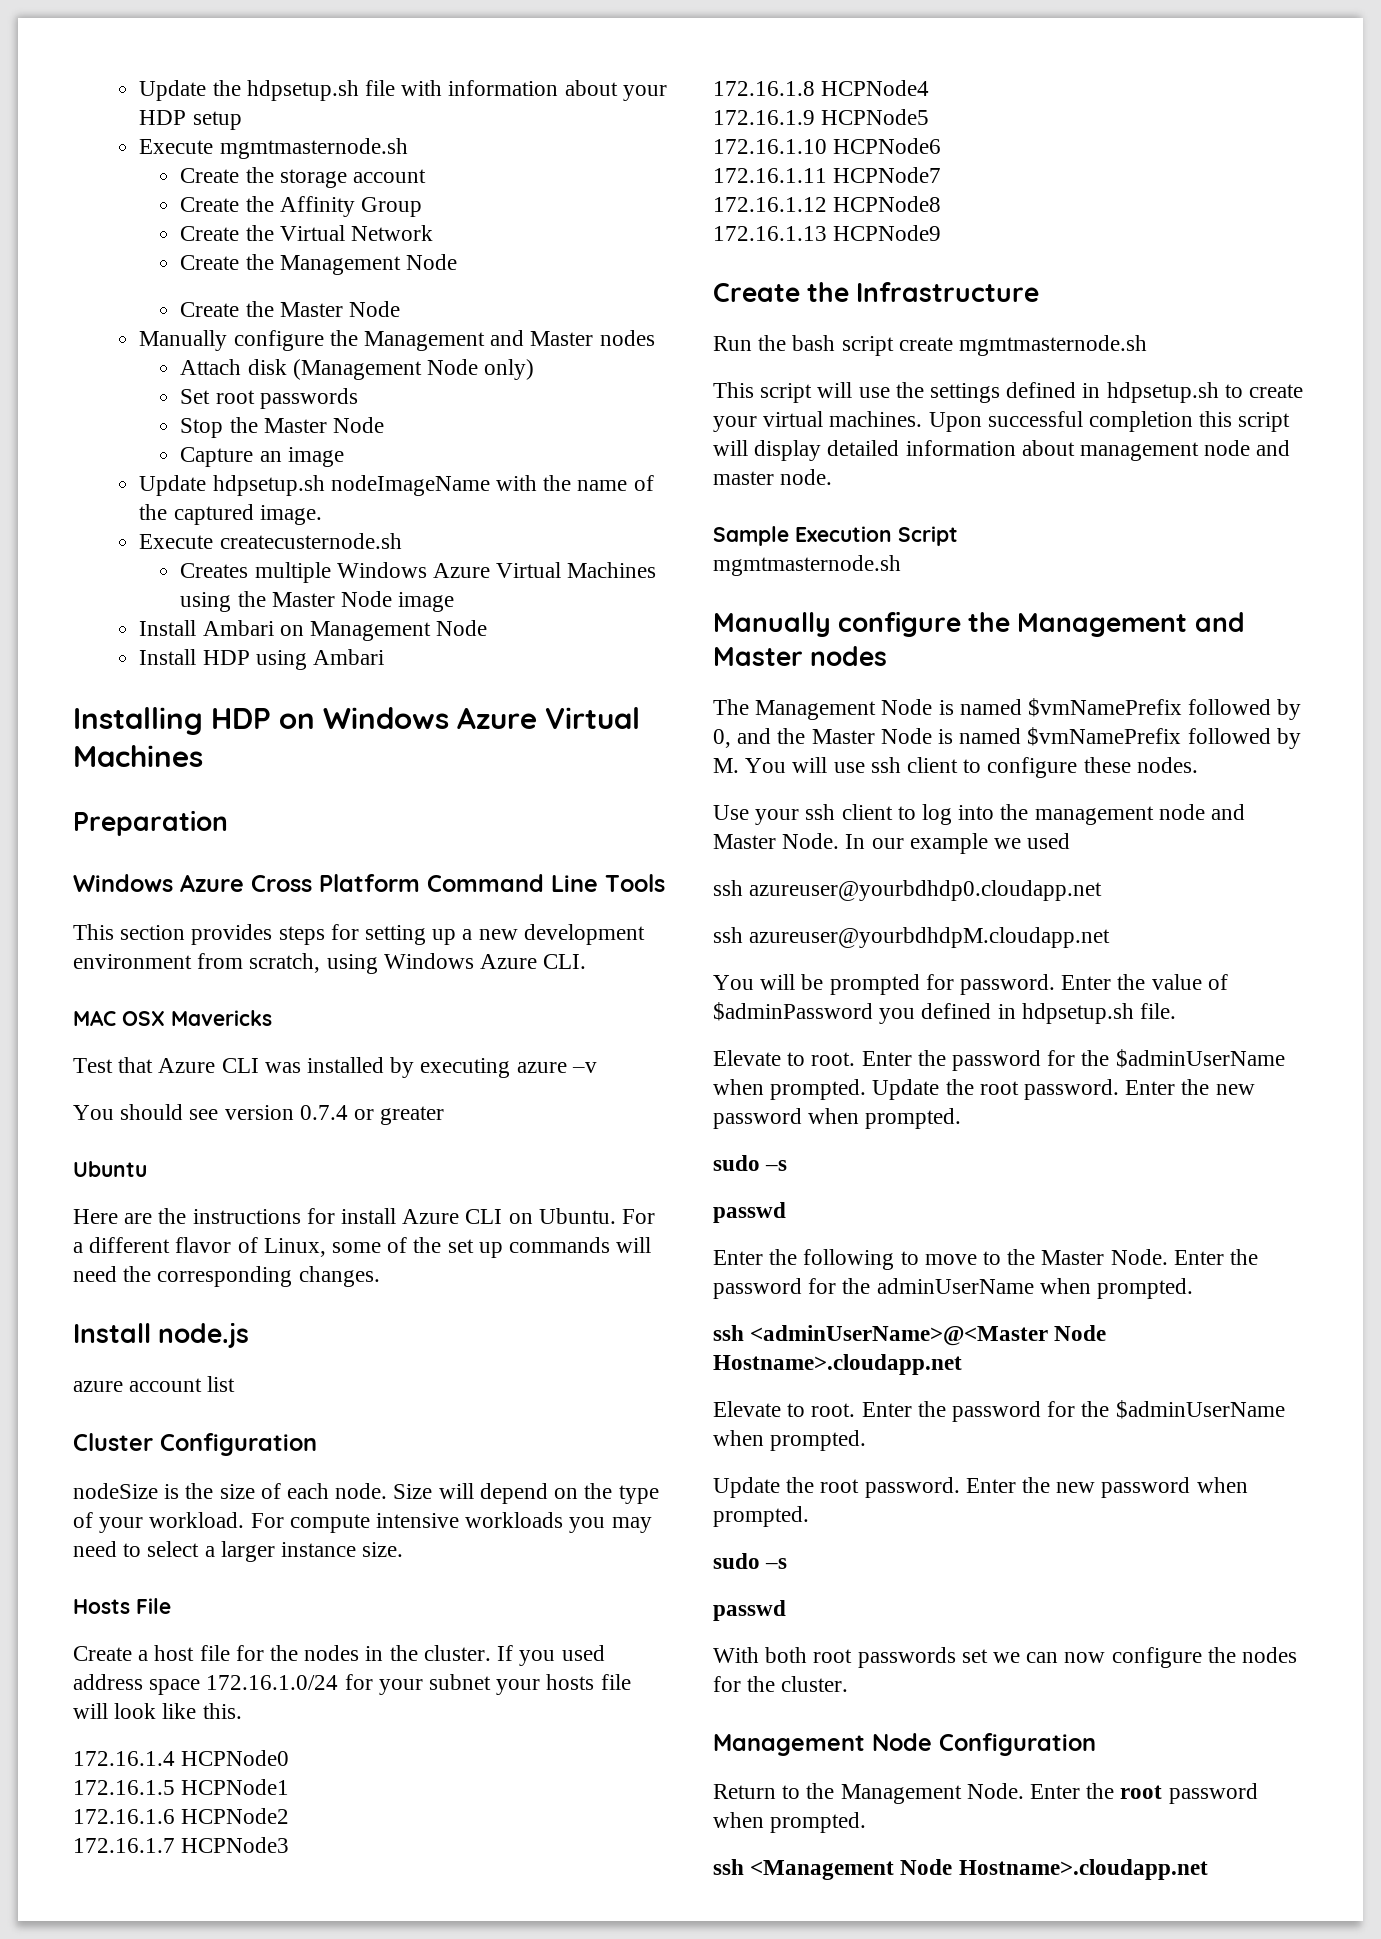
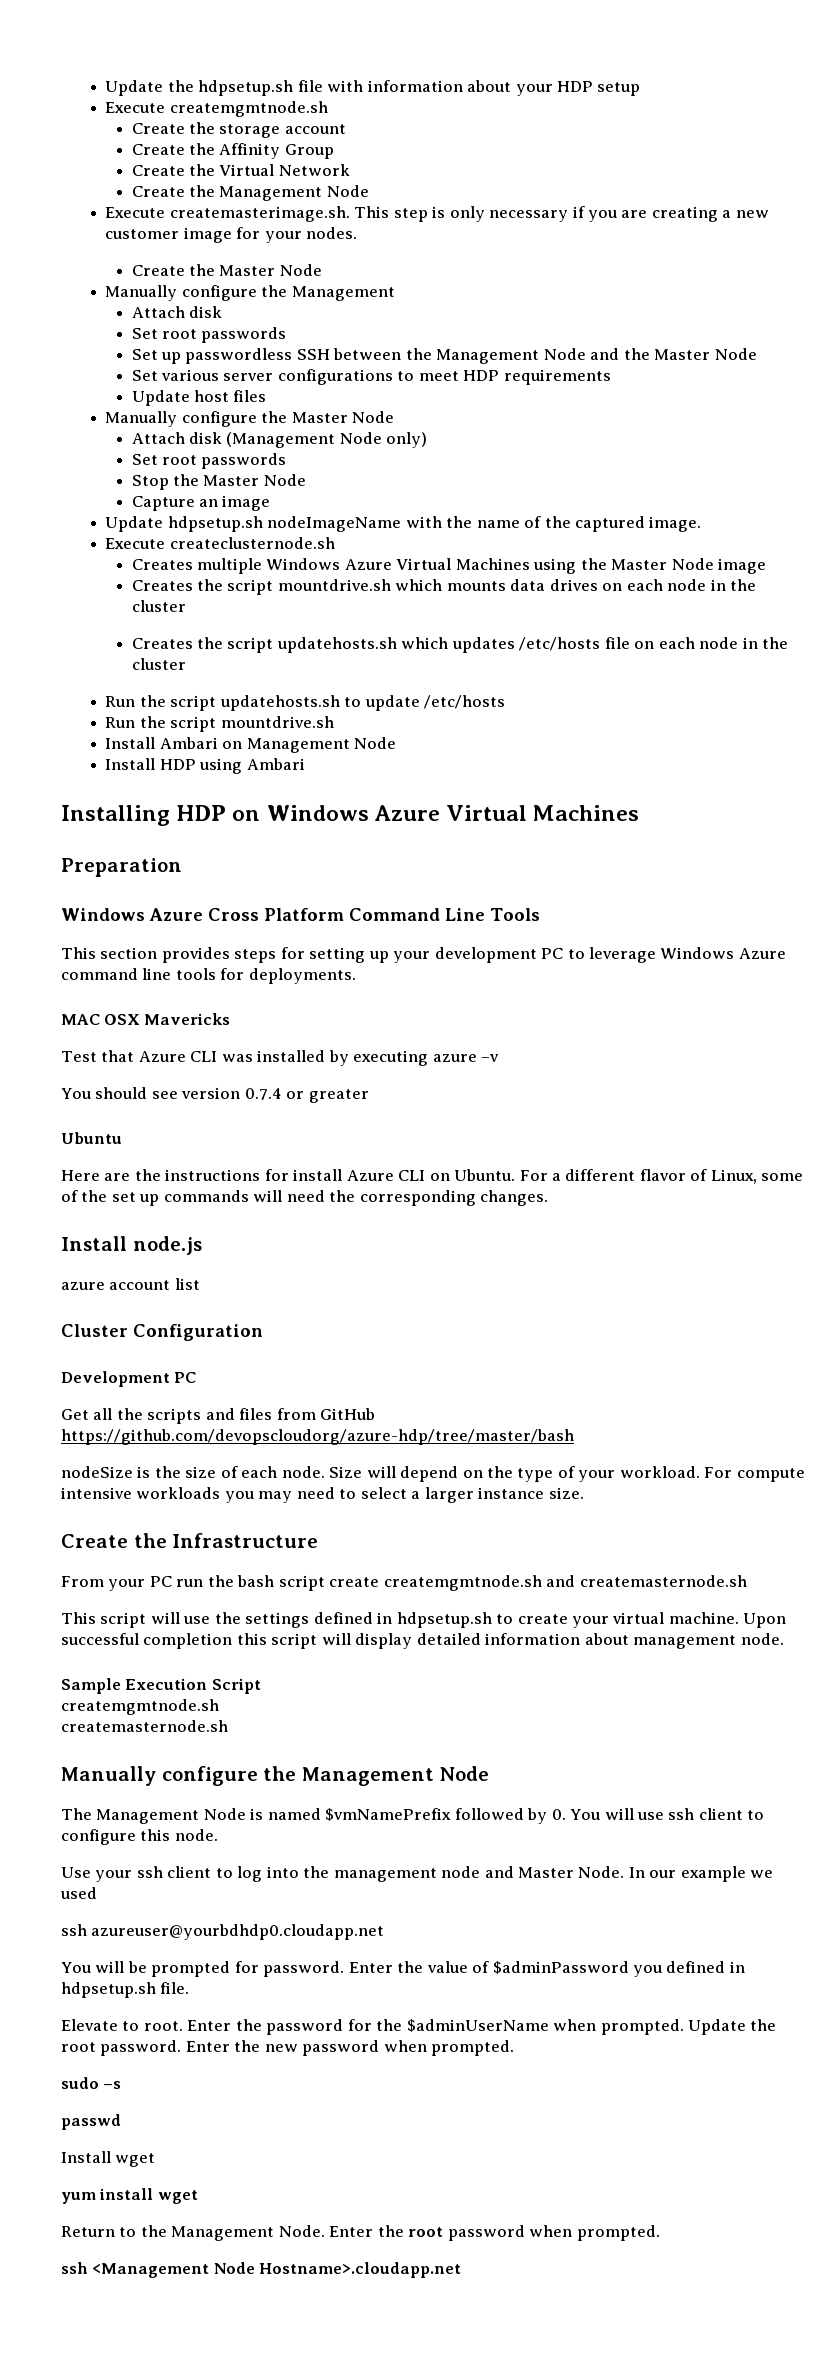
[219,138,408,159] mgmtmasternode.sh -> [169,101,328,117] createmgmtnode.sh
(458, 262) none -> [105,206,769,222] [105,227,358,243] // Execute createmasterimage.sh. This step is only necessary if you are creating a new customer image for your nodes.
[490,330,655,346] and Master nodes -> [131,306,223,318] [131,327,287,343] [131,348,757,364] [131,369,611,385] [131,390,267,406] [105,411,395,427] // Attach disk // Set root passwords // Set up passwordless SSH between the Management Node and the Master Node // Set various server configurations to meet HDP requirements // Update host files // Manually configure the Master Node
[219,533,402,549] createcusternode.sh -> [169,537,335,549] createclusternode.sh
(455, 602) none -> [131,579,757,595] [131,600,186,612] [131,637,789,653] [131,658,186,670] [105,695,506,711] [105,716,334,732] // Creates the script mountdrive.sh which mounts data drives on each node in the cluster // Creates the script updatehosts.sh which updates /etc/hosts file on each node in the cluster // Run the script updatehosts.sh to update /etc/hosts // Run the script mountdrive.sh
[462,924,645,945] [73,953,587,974] a new development environment from scratch, using Windows Azure CLI. -> [393,947,786,963] [61,968,356,984] your development PC to leverage Windows Azure command line tools for deployments.
(317, 1444) none -> [61,1371,197,1387] [61,1408,376,1424] [61,1429,574,1445] // Development PC // Get all the scripts and files from GitHub https://github.com/devopscloudorg/azure-hdp/tree/master/bash
[73,1598,171,1614] [73,1645,605,1666] [73,1674,631,1695] [73,1703,242,1719] [73,1750,290,1766] [73,1779,290,1795] [73,1808,290,1824] [73,1837,290,1853] [713,80,930,96] [713,109,930,125] [713,138,942,154] [713,167,942,183] [713,196,942,212] [713,225,942,241] // Hosts File // Create a host file for the nodes in the cluster. If you used address space 172.16.1.0/24 for your subnet your hosts file will look like this. // 172.16.1.4 HCPNode0 // 172.16.1.5 HCPNode1 // 172.16.1.6 HCPNode2 // 172.16.1.7 HCPNode3 // 172.16.1.8 HCPNode4 // 172.16.1.9 HCPNode5 // 172.16.1.10 HCPNode6 // 172.16.1.11 HCPNode7 // 172.16.1.12 HCPNode8 // 172.16.1.13 HCPNode9 -> (584, 1493) none
[713,336,752,351] Run -> [61,1576,204,1591] From your PC run
[959,335,1148,356] mgmtmasternode.sh -> [383,1575,747,1591] createmgmtnode.sh and createmasternode.sh
[829,411,923,427] machines. -> [668,1612,739,1624] machine.
[1204,440,1291,456] [713,471,774,485] node and master -> (737, 1642) none
[713,555,901,576] [713,611,1245,637] [713,646,888,666] mgmtmasternode.sh // Manually configure the Management and Master nodes -> [61,1699,219,1715] [61,1720,228,1732] [61,1766,490,1786] createmgmtnode.sh // createmasternode.sh // Manually configure the Management Node
[713,727,1301,749] [713,758,739,773] 0, and the Master Node is named $vmNamePrefix followed by M. -> [551,1809,566,1820] 0.
[1083,757,1198,773] these nodes. -> [140,1829,218,1841] this node.
[713,927,1111,948] // ssh azureuser@yourbdhdpM.cloudapp.net -> (385, 1932) none
[713,1249,1259,1270] [713,1278,1194,1299] [713,1325,1107,1346] [713,1354,962,1375] [713,1400,1285,1422] [713,1430,867,1451] [713,1477,1248,1498] [713,1506,809,1527] [713,1553,788,1569] [713,1600,786,1621] [713,1647,1298,1668] [713,1676,849,1692] [713,1733,1096,1756] Enter the following to move to the Master Node. Enter the password for the adminUserName when prompted. // ssh <adminUserName>@<Master Node Hostname>.cloudapp.net // Elevate to root. Enter the password for the $adminUserName when prompted. // Update the root password. Enter the new password when prompted. // sudo –s // passwd // With both root passwords set we can now configure the nodes for the cluster. // Management Node Configuration -> [61,2151,156,2167] [61,2188,198,2204] Install wget // yum install wget

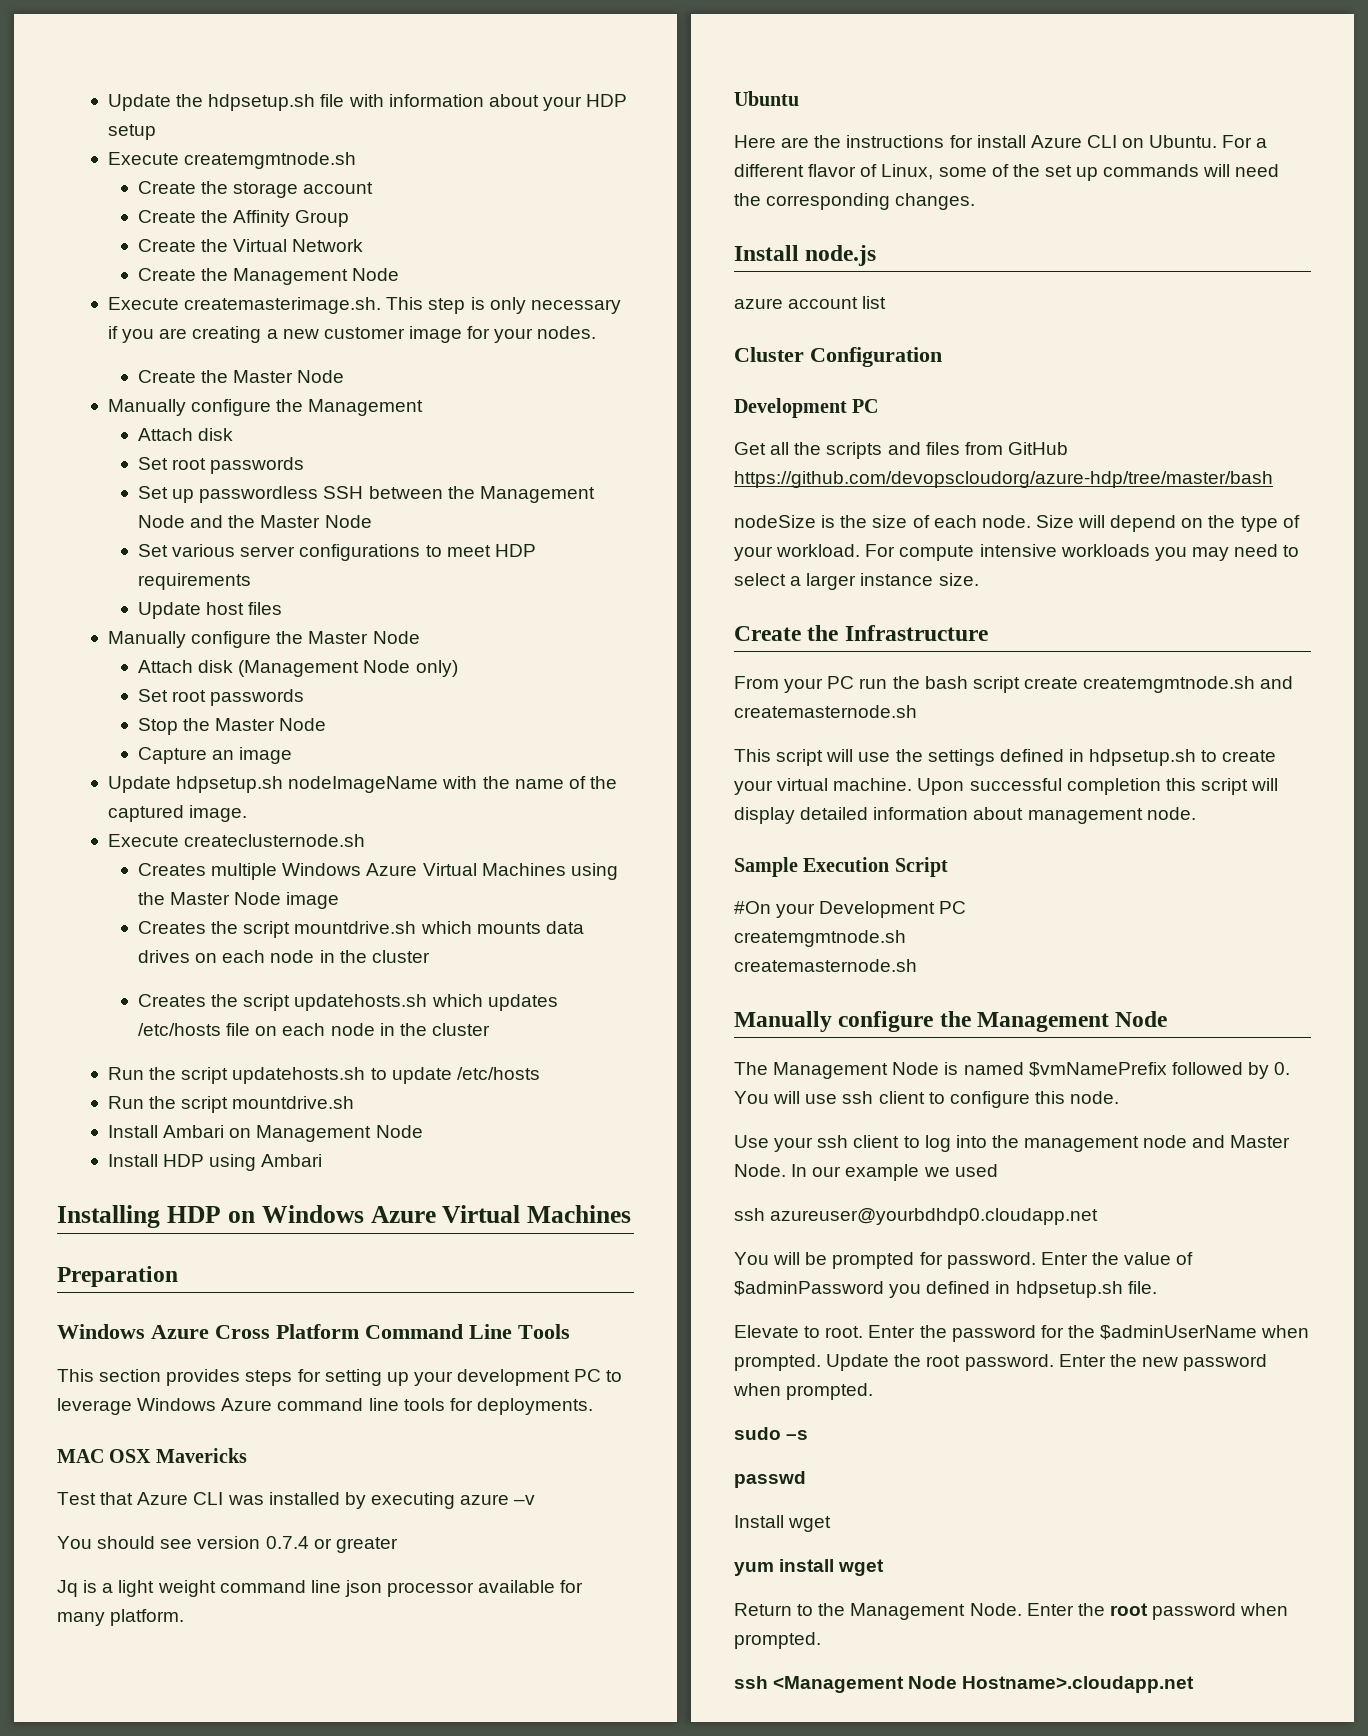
(369, 1096) none -> [57,1580,584,1597] [57,1609,185,1626] // Jq is a light weight command line json processor available for many platform.
(261, 1686) none -> [734,901,967,918] // #On your Development PC

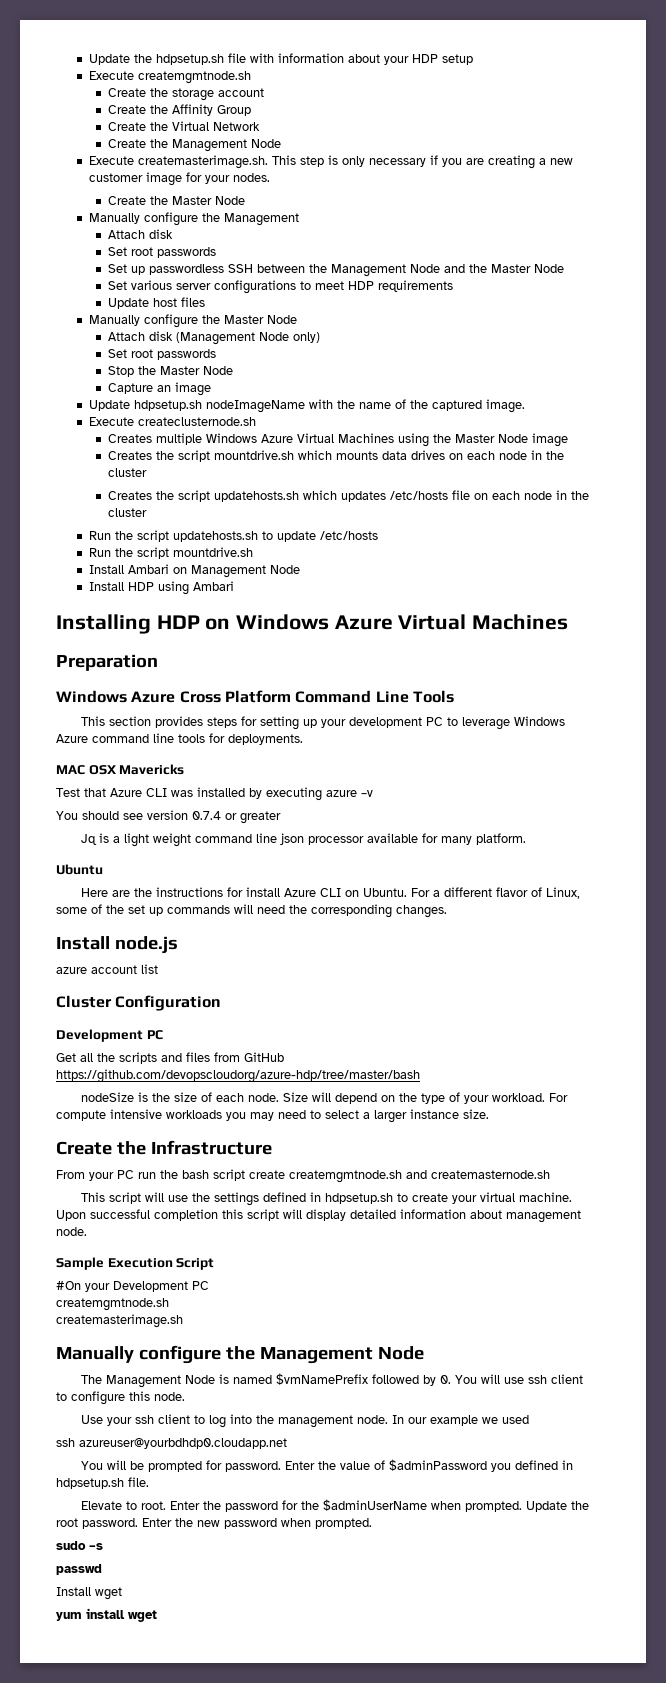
[734,959,917,972] createmasternode.sh -> [56,1314,183,1328] createmasterimage.sh
[1143,1135,1291,1148] [734,1164,786,1177] node and Master Node. -> [357,1415,389,1424] node.
[734,1603,1289,1620] [734,1632,821,1649] [734,1676,1195,1693] // Return to the Management Node. Enter the root password when prompted. // ssh <Management Node Hostname>.cloudapp.net -> (157, 1616) none

